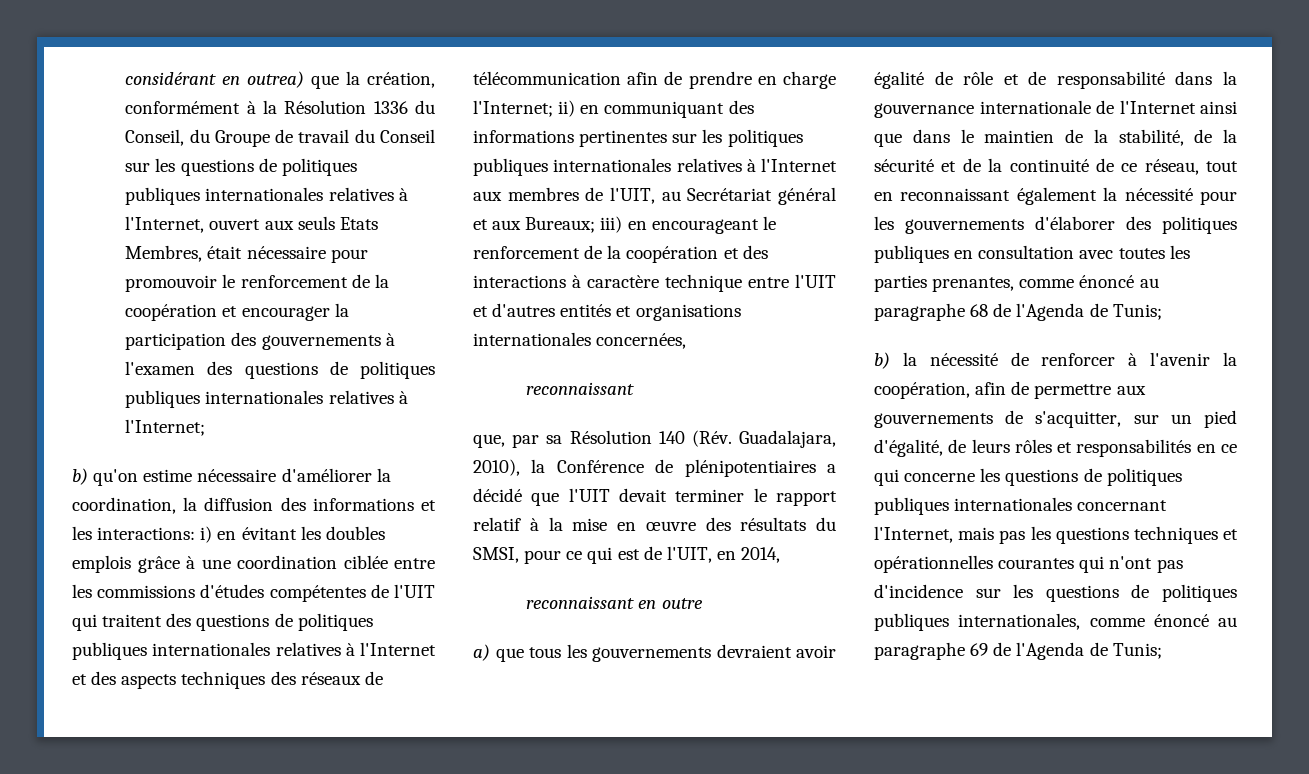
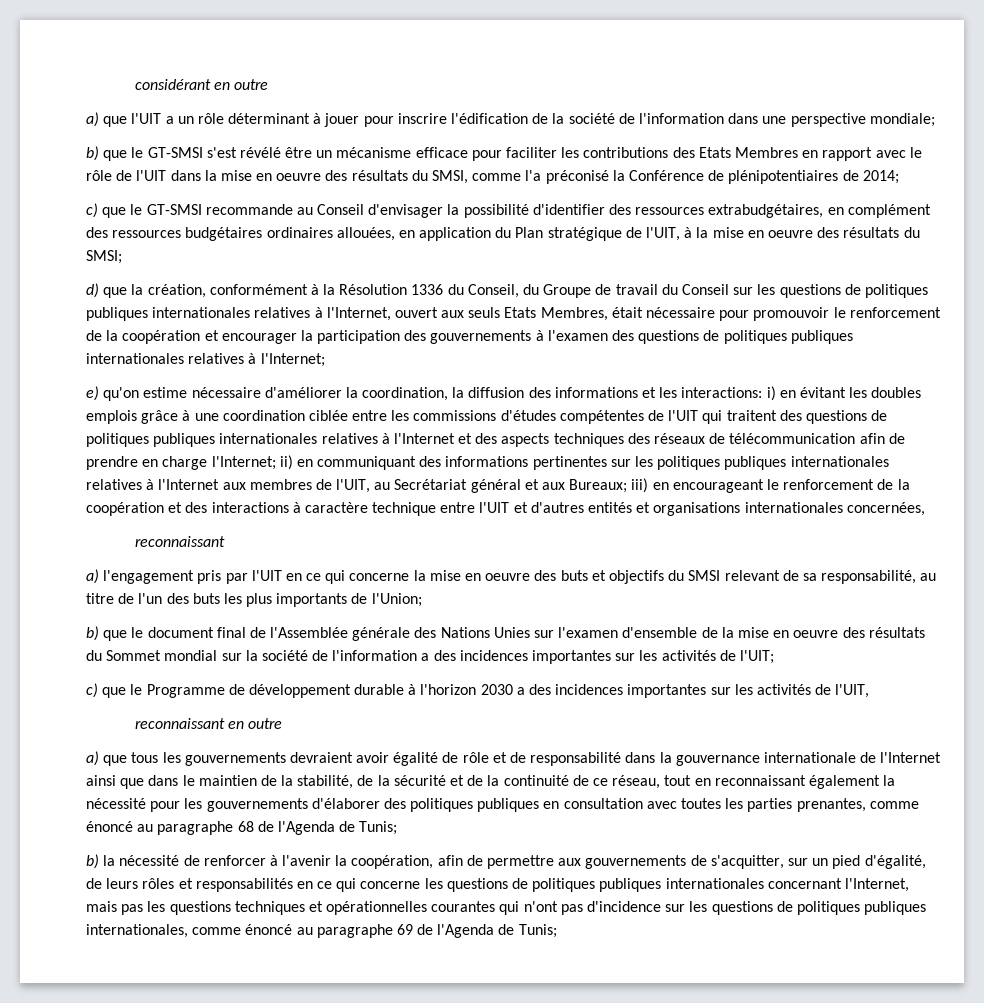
[247,71,305,88] outrea) -> [233,79,268,90] [86,112,935,127] [86,146,922,161] [86,170,899,184] [86,203,931,218] [86,227,920,241] [86,250,122,264] [86,283,99,298] outre // a) que l'UIT a un rôle déterminant à jouer pour inscrire l'édification de la société de l'information dans une perspective mondiale; // b) que le GT-SMSI s'est révélé être un mécanisme efficace pour faciliter les contributions des Etats Membres en rapport avec le rôle de l'UIT dans la mise en oeuvre des résultats du SMSI, comme l'a préconisé la Conférence de plénipotentiaires de 2014; // c) que le GT-SMSI recommande au Conseil d'envisager la possibilité d'identifier des ressources extrabudgétaires, en complément des ressources budgétaires ordinaires allouées, en application du Plan stratégique de l'UIT, à la mise en oeuvre des résultats du SMSI; // d)
[72,468,88,485] b) -> [86,386,99,401] e)
[473,430,836,448] [473,459,836,477] [473,488,837,506] [473,517,836,531] [473,546,781,564] que, par sa Résolution 140 (Rév. Guadalajara, 2010), la Conférence de plénipotentiaires a décidé que l'UIT devait terminer le rapport relatif à la mise en œuvre des résultats du SMSI, pour ce qui est de l'UIT, en 2014, -> [86,569,937,584] [86,593,422,607] [86,626,925,641] [86,650,774,664] [86,683,870,698] a) l'engagement pris par l'UIT en ce qui concerne la mise en oeuvre des buts et objectifs du SMSI relevant de sa responsabilité, au titre de l'un des buts les plus importants de l'Union; // b) que le document final de l'Assemblée générale des Nations Unies sur l'examen d'ensemble de la mise en oeuvre des résultats du Sommet mondial sur la société de l'information a des incidences importantes sur les activités de l'UIT; // c) que le Programme de développement durable à l'horizon 2030 a des incidences importantes sur les activités de l'UIT,

